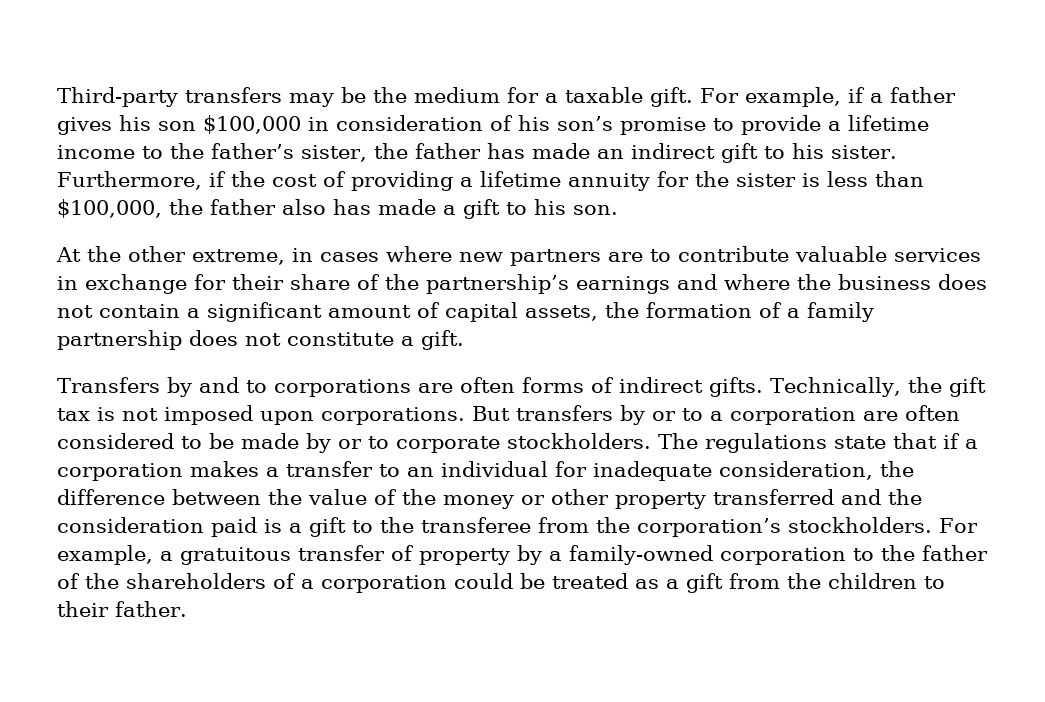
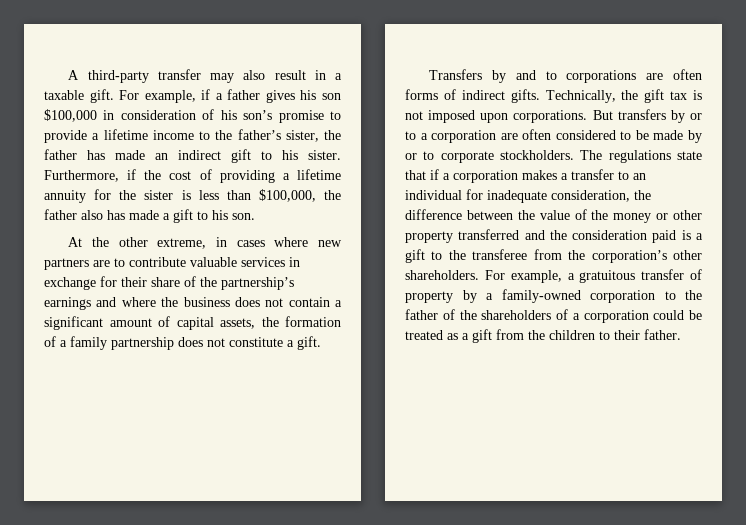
[57,87,539,107] Third-party transfers may be the medium for -> [68,69,326,83] A third-party transfer may also result in
[788,517,932,533] stockholders. -> [673,250,702,260] [405,270,479,280] other shareholders.

